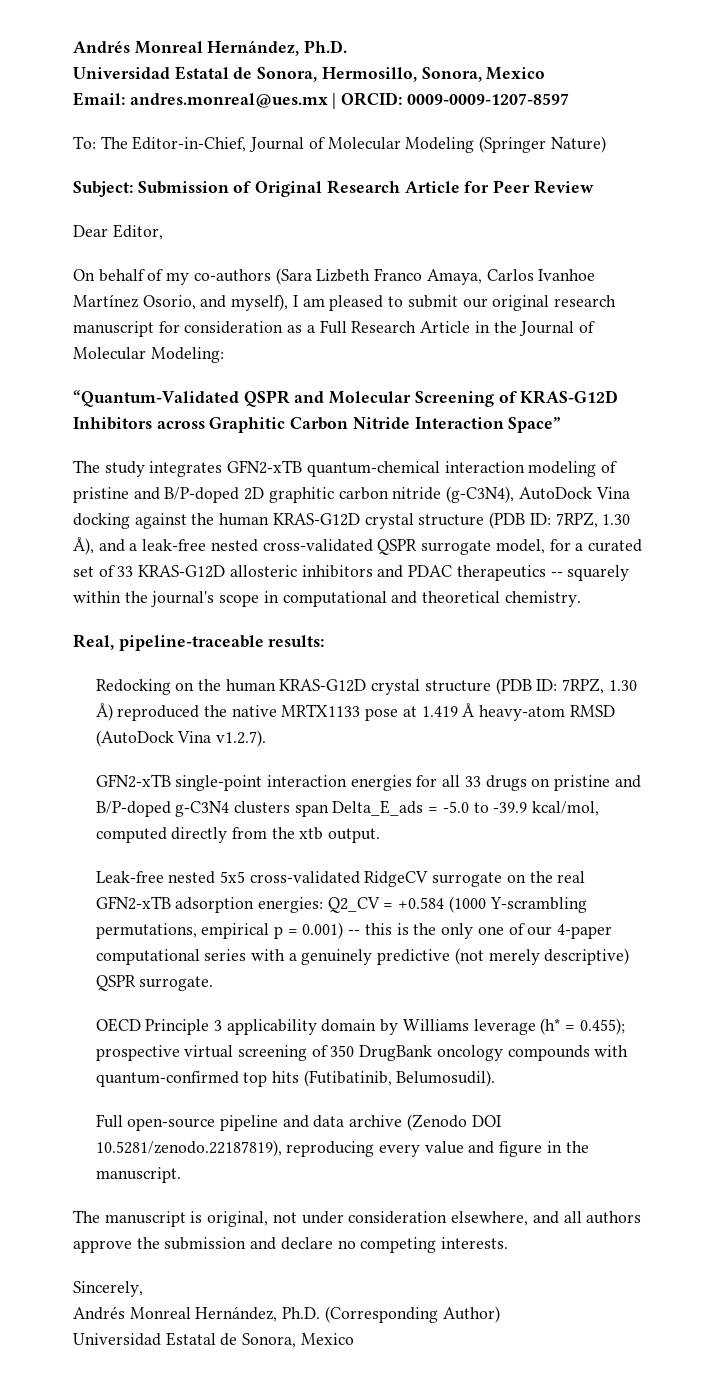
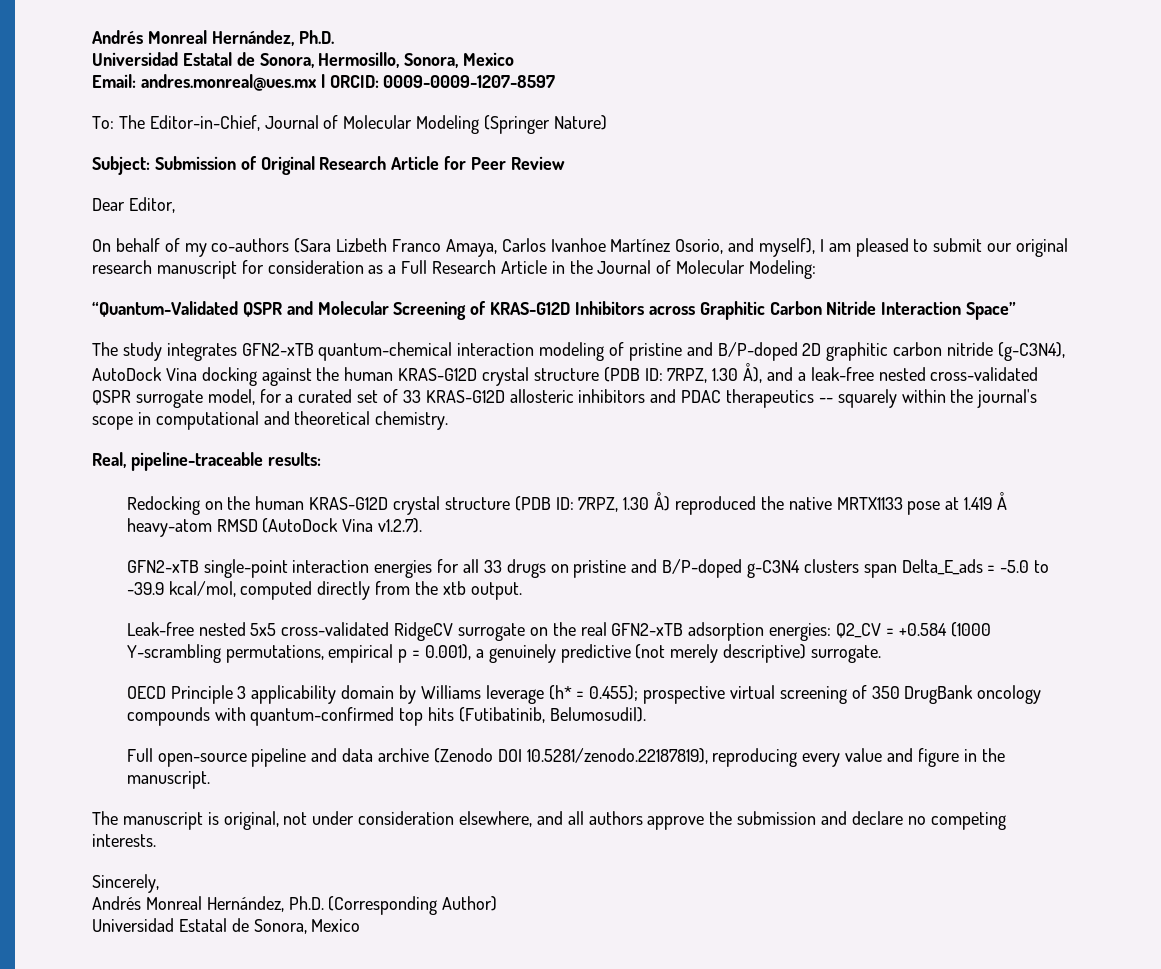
[302,922,612,939] [95,949,285,965] 0.001) -- this is the only one of our 4-paper computational series with -> [424,644,471,660] 0.001),
[95,975,136,991] QSPR -> (807, 653) none

